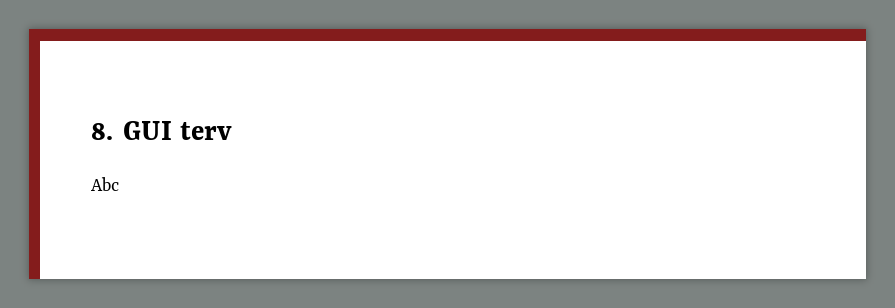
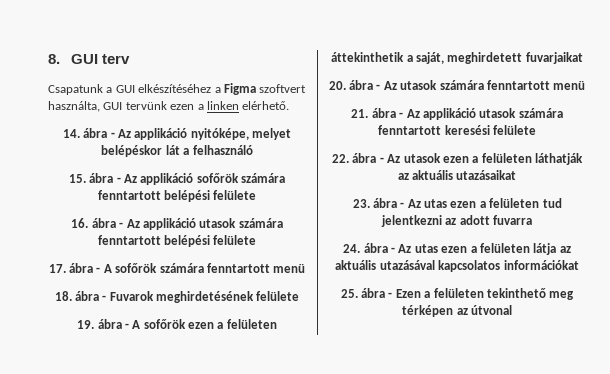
[91,177,119,191] Abc -> [48,83,307,95] [48,101,290,112] [62,128,292,140] [101,145,253,157] [68,173,286,185] [97,190,257,202] [71,218,283,230] [97,235,257,247] [48,263,306,273] [54,291,300,303] [77,319,277,329] [331,52,583,64] [328,80,586,90] [351,108,563,120] [378,125,536,135] [332,153,583,165] [397,170,517,180] [352,198,562,208] [380,215,533,227] [343,243,571,255] [335,260,579,272] [340,288,575,300] [402,305,512,317] Csapatunk a GUI elkészítéséhez a Figma szoftvert használta, GUI tervünk ezen a linken elérhető. // 14. ábra - Az applikáció nyitóképe, melyet belépéskor lát a felhasználó // 15. ábra - Az applikáció sofőrök számára fenntartott belépési felülete // 16. ábra - Az applikáció utasok számára fenntartott belépési felülete // 17. ábra - A sofőrök számára fenntartott menü // 18. ábra - Fuvarok meghirdetésének felülete // 19. ábra - A sofőrök ezen a felületen áttekinthetik a saját, meghirdetett fuvarjaikat // 20. ábra - Az utasok számára fenntartott menü // 21. ábra - Az applikáció utasok számára fenntartott keresési felülete // 22. ábra - Az utasok ezen a felületen láthatják az aktuális utazásaikat // 23. ábra - Az utas ezen a felületen tud jelentkezni az adott fuvarra // 24. ábra - Az utas ezen a felületen látja az aktuális utazásával kapcsolatos információkat // 25. ábra - Ezen a felületen tekinthető meg térképen az útvonal

